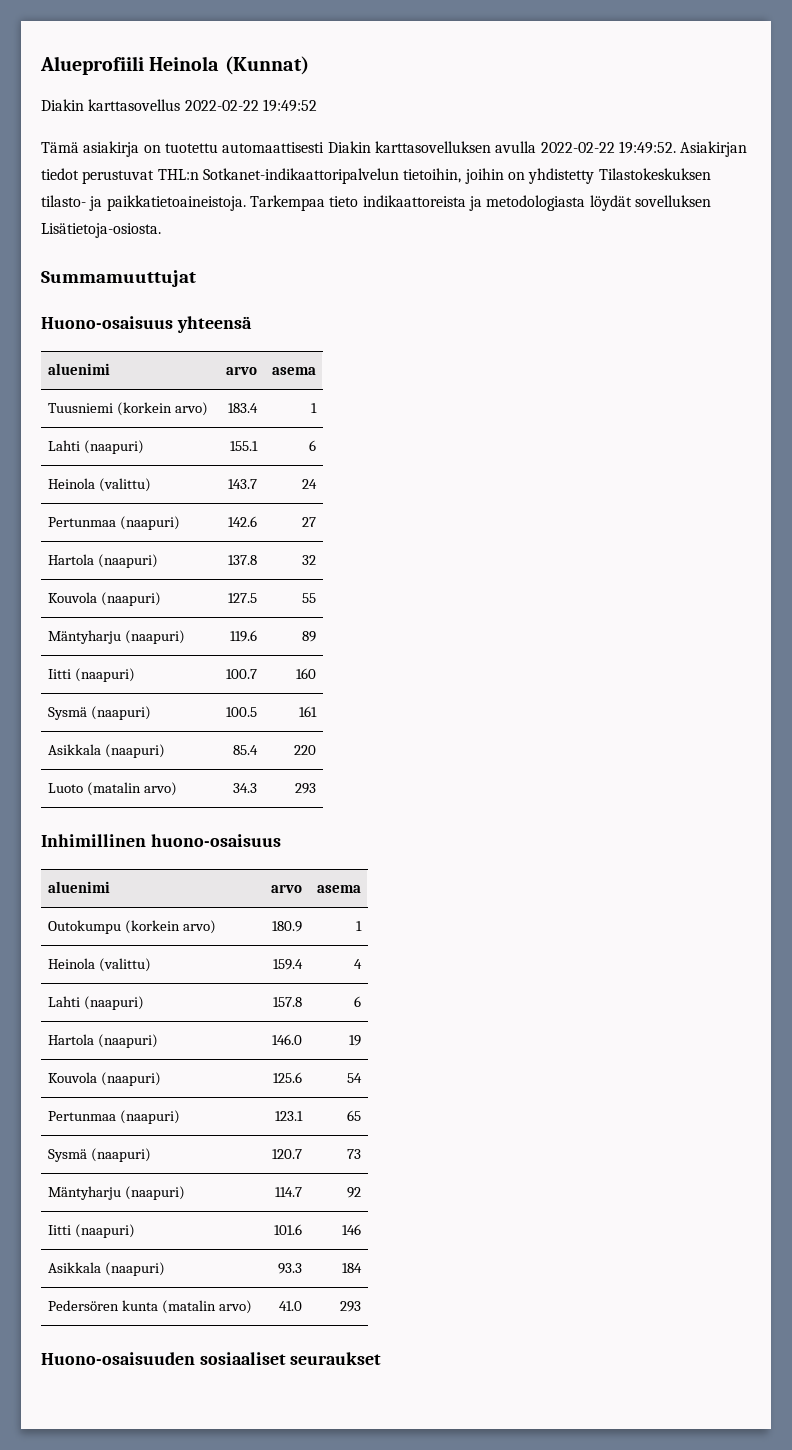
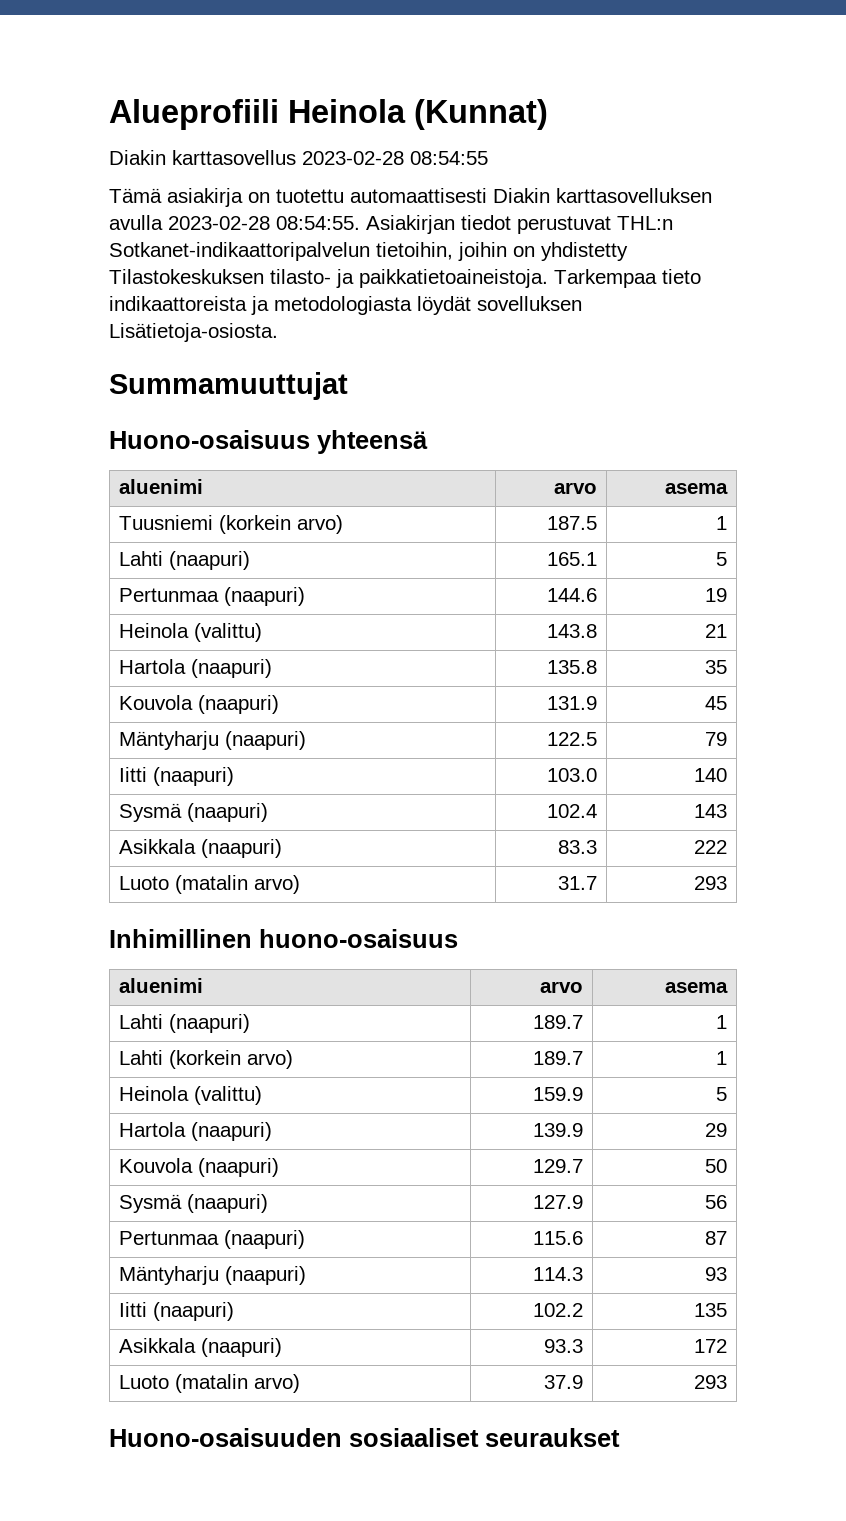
[184,99,317,112] 2022-02-22 19:49:52 -> [302,151,488,165] 2023-02-28 08:54:55
[540,141,676,154] 2022-02-22 19:49:52. -> [168,216,360,230] 2023-02-28 08:54:55.
[228,403,259,413] 183.4 -> [546,516,597,530] 187.5
[230,441,259,451] [309,440,317,451] [47,478,151,492] [228,479,258,489] [302,479,318,489] [47,516,180,530] [228,516,258,527] [302,517,317,527] [47,554,158,568] [228,555,258,565] [302,555,317,565] [47,592,161,606] [228,593,258,603] [302,593,317,603] [47,630,185,644] [230,630,258,642] [302,631,317,642] [47,668,135,682] [226,669,258,679] [296,668,317,679] [47,706,151,720] [226,707,258,717] [299,706,318,717] [47,744,165,758] [233,745,259,755] [294,745,317,755] [47,782,177,796] [233,783,258,793] 155.1 | 6 // Heinola (valittu) | 143.7 | 24 // Pertunmaa (naapuri) | 142.6 | 27 // Hartola (naapuri) | 137.8 | 32 // Kouvola (naapuri) | 127.5 | 55 // Mäntyharju (naapuri) | 119.6 | 89 // Iitti (naapuri) | 100.7 | 160 // Sysmä (naapuri) | 100.5 | 161 // Asikkala (naapuri) | 85.4 | 220 // Luoto (matalin arvo) | 34.3 -> [546,552,597,566] [715,552,727,566] [119,587,306,606] [546,588,597,602] [704,588,727,602] [119,623,263,642] [546,624,597,638] [704,624,727,638] [119,659,273,678] [546,660,597,674] [704,660,727,674] [119,695,280,714] [546,696,597,710] [704,696,727,710] [119,731,307,750] [546,732,597,746] [704,732,727,746] [119,767,235,786] [546,768,597,782] [693,768,727,782] [119,803,269,822] [546,804,597,818] [693,804,727,818] [119,839,283,858] [557,840,597,854] [693,840,727,854] [119,875,301,894] [557,876,597,890] 165.1 | 5 // Pertunmaa (naapuri) | 144.6 | 19 // Heinola (valittu) | 143.8 | 21 // Hartola (naapuri) | 135.8 | 35 // Kouvola (naapuri) | 131.9 | 45 // Mäntyharju (naapuri) | 122.5 | 79 // Iitti (naapuri) | 103.0 | 140 // Sysmä (naapuri) | 102.4 | 143 // Asikkala (naapuri) | 83.3 | 222 // Luoto (matalin arvo) | 31.7
[47,920,216,934] [272,921,303,932] Outokumpu (korkein arvo) | 180.9 -> [119,1014,251,1033] [532,1015,583,1029] [715,1015,727,1029] [119,1050,294,1069] [532,1051,583,1065] Lahti (naapuri) | 189.7 | 1 // Lahti (korkein arvo) | 189.7
[273,959,304,970] [354,959,363,969] [47,996,144,1010] [273,997,303,1007] [354,996,362,1007] [47,1034,158,1048] [272,1034,303,1045] [349,1035,362,1046] [47,1072,161,1086] [273,1072,303,1083] [347,1073,363,1083] [47,1110,180,1124] [275,1111,304,1121] [347,1110,362,1121] [47,1148,151,1162] [272,1149,303,1159] [347,1149,362,1159] [47,1186,185,1200] [275,1187,303,1197] [347,1187,362,1198] [47,1224,135,1238] [274,1224,303,1235] [342,1224,362,1235] 159.4 | 4 // Lahti (naapuri) | 157.8 | 6 // Hartola (naapuri) | 146.0 | 19 // Kouvola (naapuri) | 125.6 | 54 // Pertunmaa (naapuri) | 123.1 | 65 // Sysmä (naapuri) | 120.7 | 73 // Mäntyharju (naapuri) | 114.7 | 92 // Iitti (naapuri) | 101.6 | 146 -> [532,1087,583,1101] [715,1087,727,1101] [119,1122,273,1141] [532,1123,583,1137] [704,1123,727,1137] [119,1158,280,1177] [532,1159,583,1173] [704,1159,727,1173] [119,1194,269,1213] [532,1195,583,1209] [704,1195,727,1209] [119,1230,306,1249] [532,1231,583,1245] [704,1231,727,1245] [119,1266,307,1285] [532,1267,583,1281] [704,1267,727,1281] [119,1302,235,1321] [532,1303,583,1317] [693,1303,727,1317] 159.9 | 5 // Hartola (naapuri) | 139.9 | 29 // Kouvola (naapuri) | 129.7 | 50 // Sysmä (naapuri) | 127.9 | 56 // Pertunmaa (naapuri) | 115.6 | 87 // Mäntyharju (naapuri) | 114.3 | 93 // Iitti (naapuri) | 102.2 | 135
[342,1263,363,1273] [47,1300,252,1314] [279,1301,303,1311] 184 // Pedersören kunta (matalin arvo) | 41.0 -> [693,1339,727,1353] [119,1374,301,1393] [543,1375,583,1389] 172 // Luoto (matalin arvo) | 37.9

